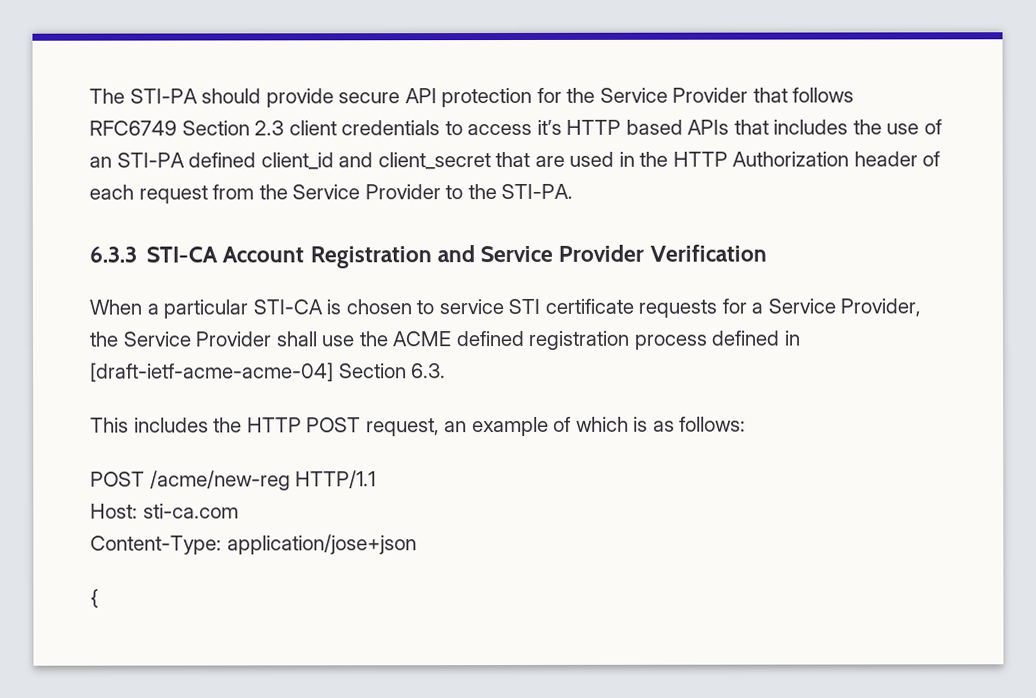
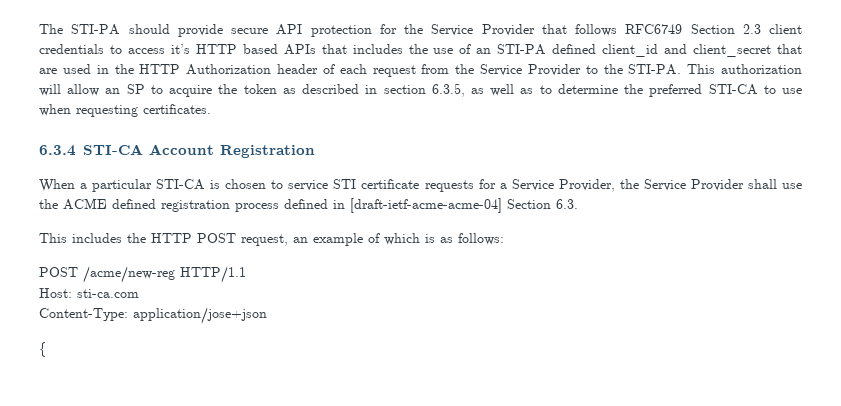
[89,246,137,263] // 6.3.3 -> [687,64,803,74] [39,83,803,97] [39,104,211,117] [39,145,76,156] This authorization will allow an SP to acquire the token as described in section 6.3.5, as well as to determine the preferred STI-CA to use when requesting certificates. // 6.3.4
[436,244,767,263] and Service Provider Verification -> (315, 151) none

